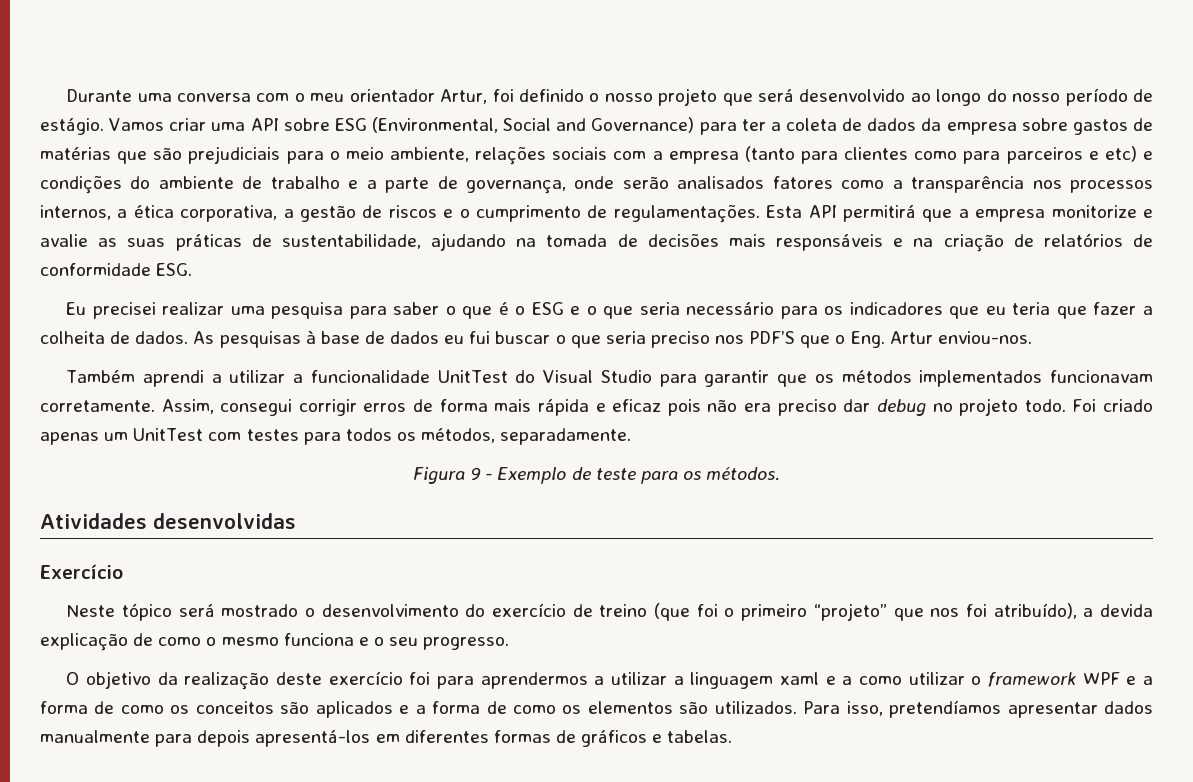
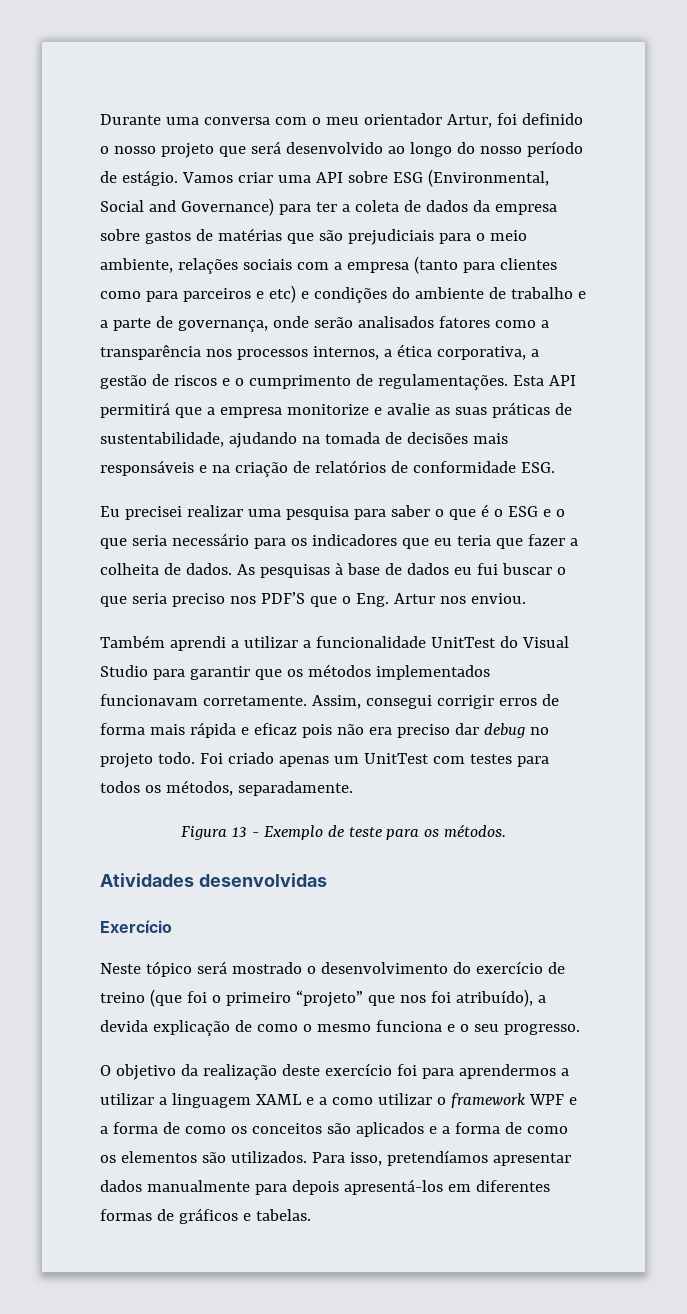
[937,331,1032,344] enviou-nos. -> [439,593,526,604] nos enviou.
[470,467,482,480] 9 -> [231,827,247,837] 13
[779,672,819,685] xaml -> [255,1094,302,1105] XAML

